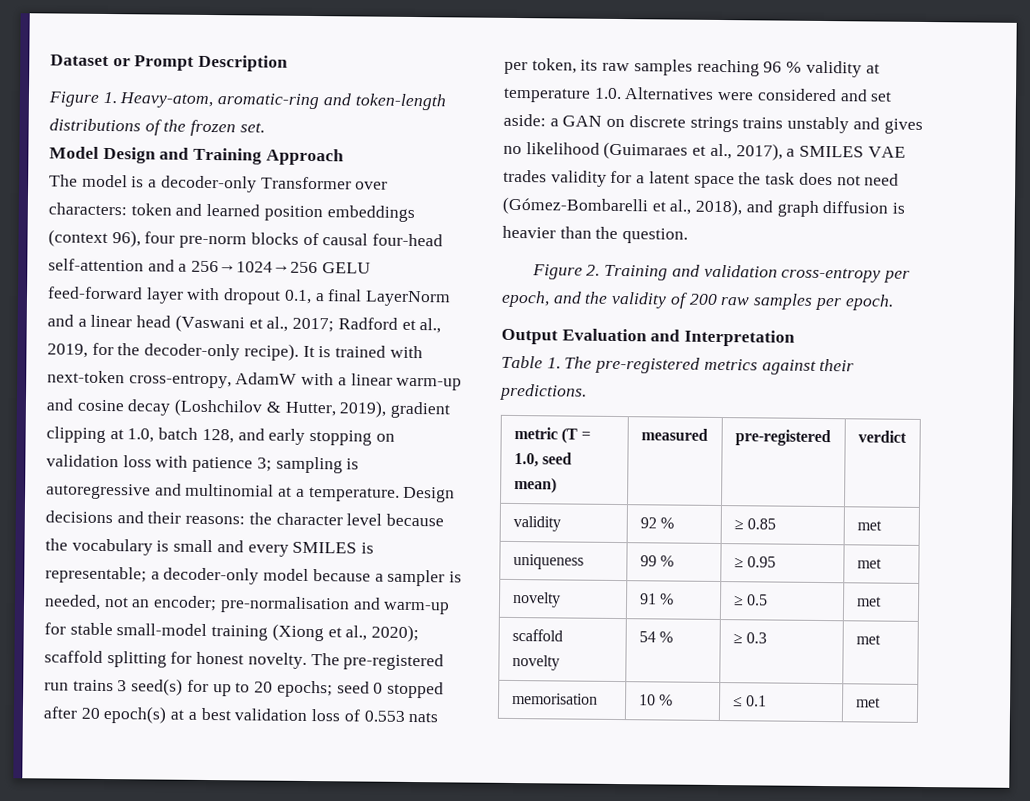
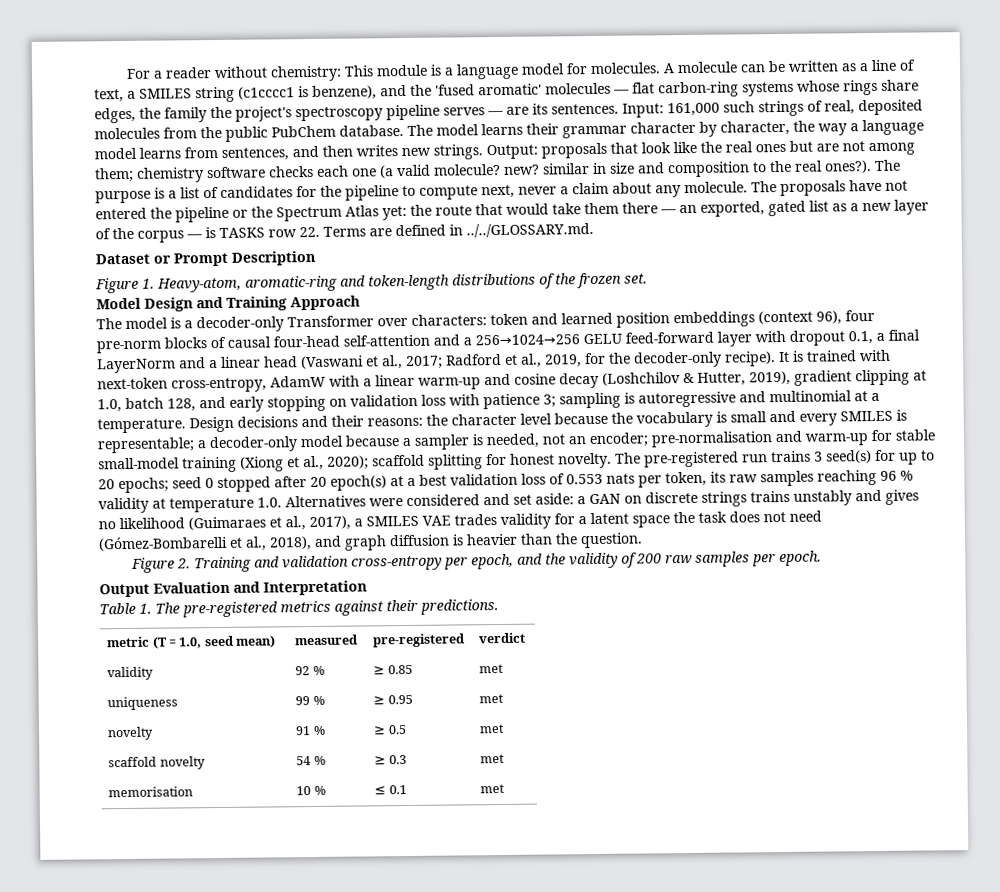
(50, 60) none -> [125,59,916,82] [94,79,919,103] [94,99,923,124] [94,119,924,142] [94,140,915,161] [95,159,901,183] [95,179,908,204] [95,199,929,223] [95,222,594,243] For a reader without chemistry: This module is a language model for molecules. A molecule can be written as a line of text, a SMILES string (c1cccc1 is benzene), and the 'fused aromatic' molecules — flat carbon-ring systems whose rings share edges, the family the project's spectroscopy pipeline serves — are its sentences. Input: 161,000 such strings of real, deposited molecules from the public PubChem database. The model learns their grammar character by character, the way a language model learns from sentences, and then writes new strings. Output: proposals that look like the real ones but are not among them; chemistry software checks each one (a valid molecule? new? similar in size and composition to the real ones?). The purpose is a list of candidates for the pipeline to compute next, never a claim about any molecule. The proposals have not entered the pipeline or the Spectrum Atlas yet: the route that would take them there — an exported, gated list as a new layer of the corpus — is TASKS row 22. Terms are defined in ../../GLOSSARY.md. //

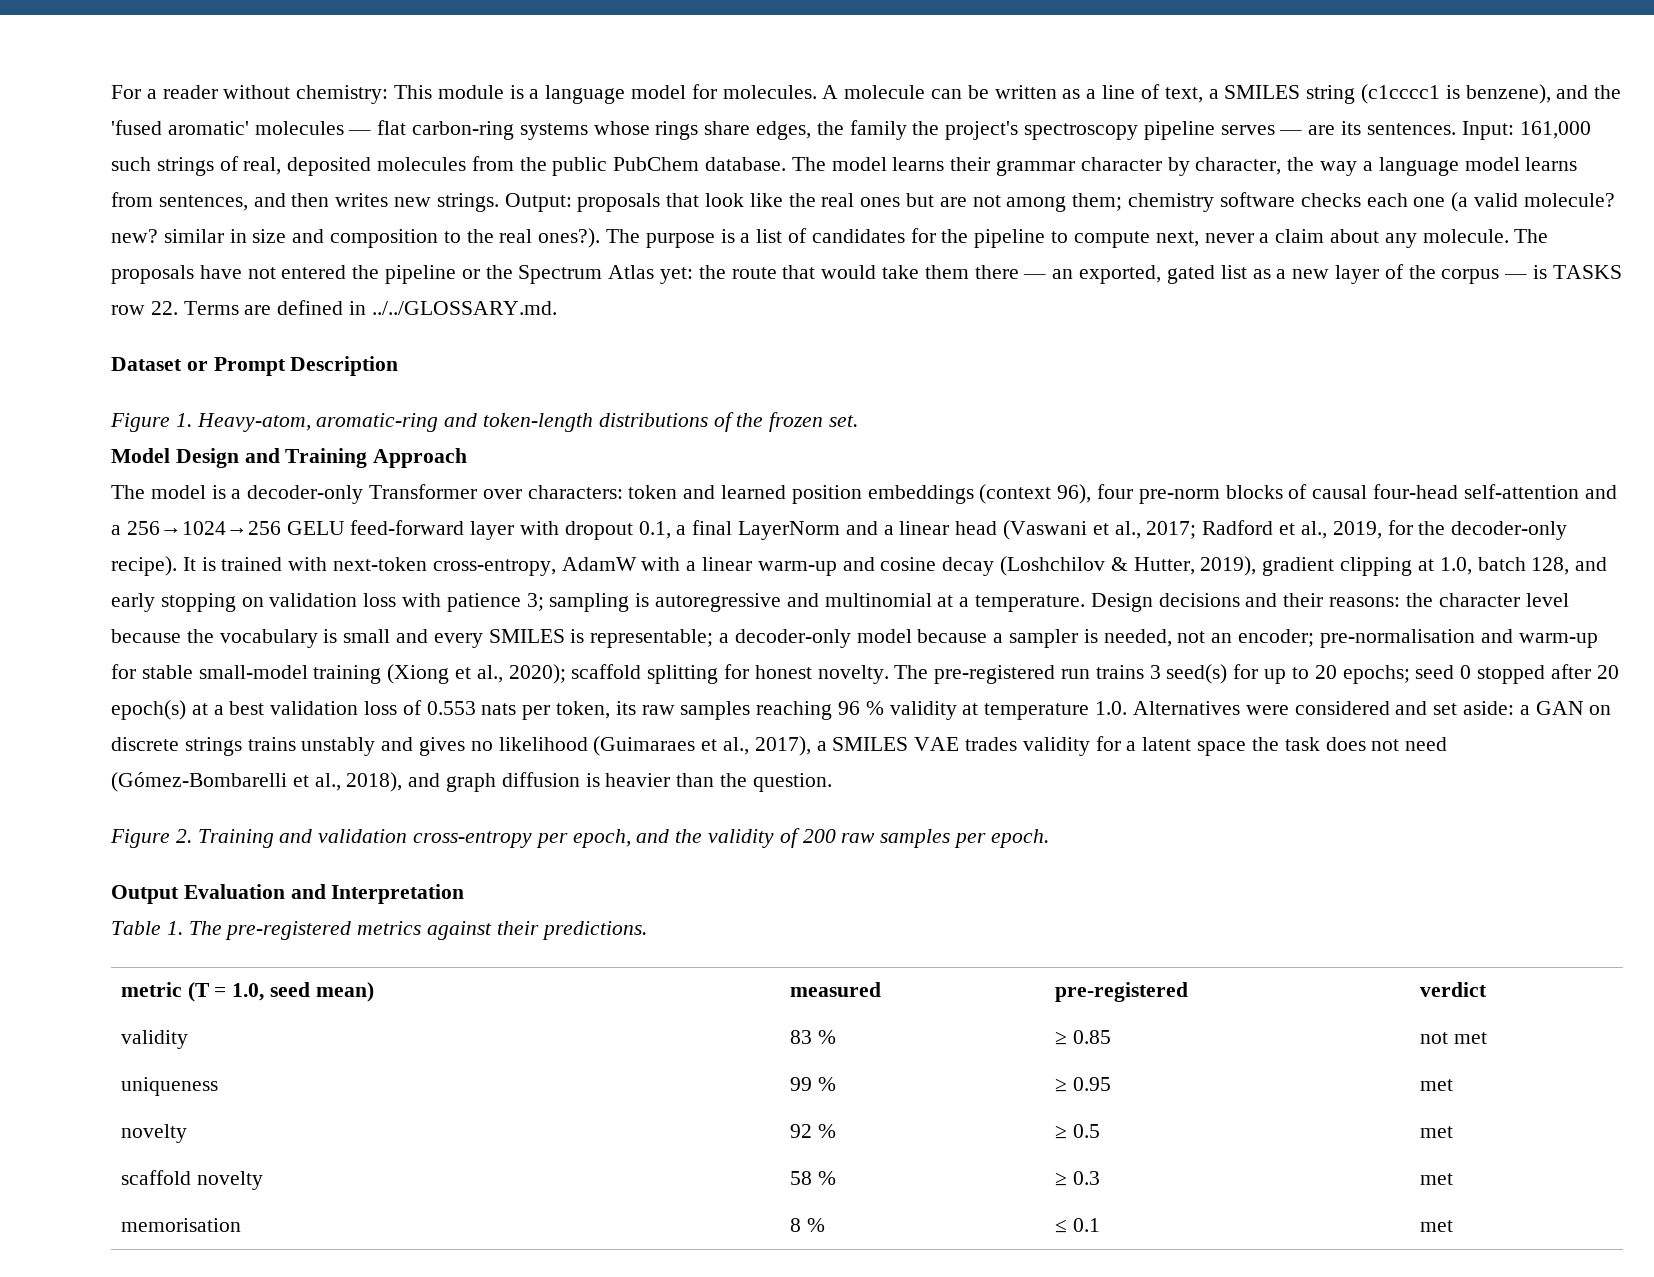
[295,666,311,676] 92 -> [789,1030,812,1044] 83
(413, 669) none -> [1419,1032,1448,1044] not
[295,726,312,736] 91 -> [789,1124,812,1138] 92
[296,756,312,766] 54 -> [789,1171,812,1185] 58
[296,786,312,796] 10 -> [789,1218,801,1232] 8

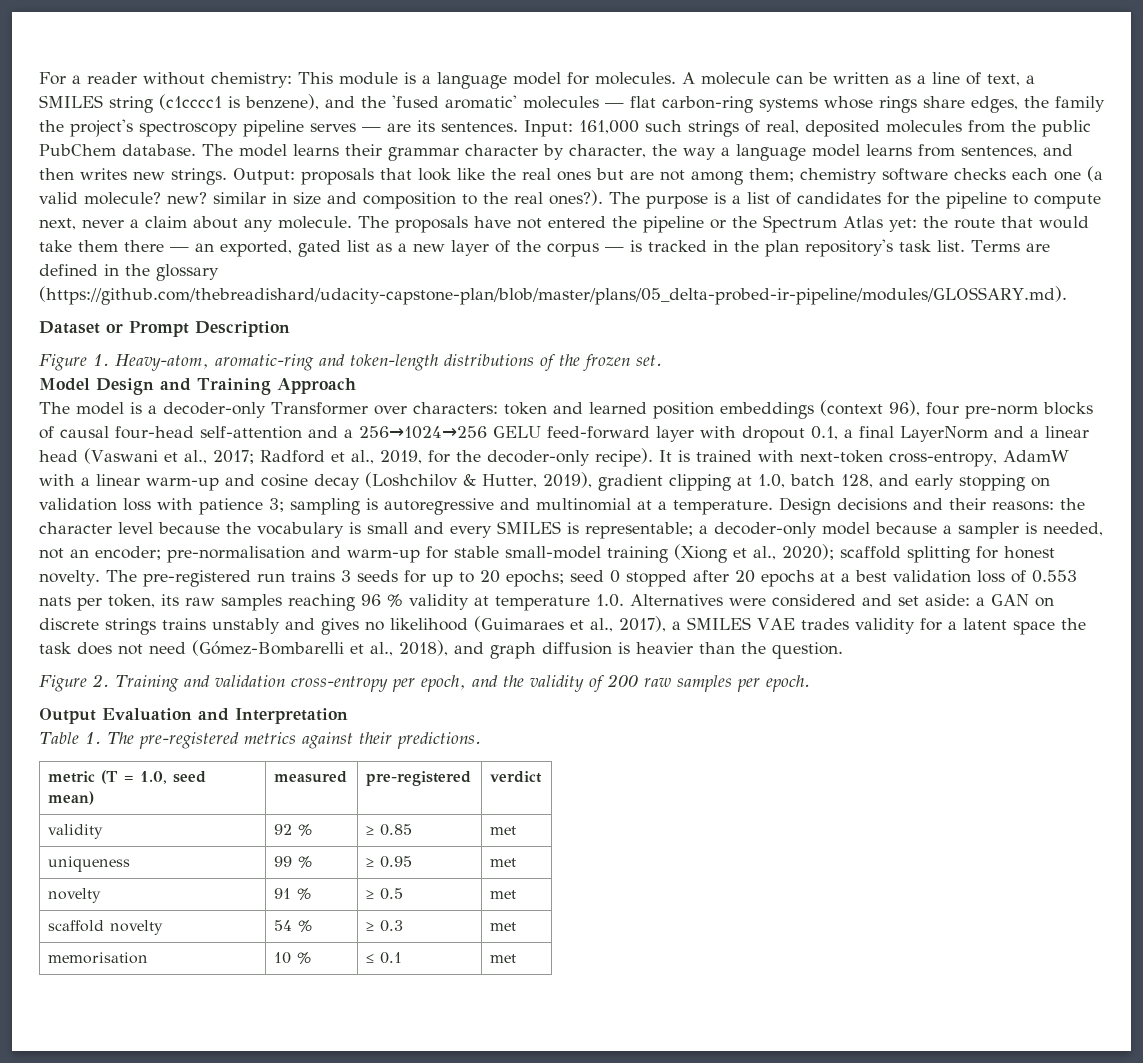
[1552,265,1622,279] [111,301,178,315] TASKS row 22. -> [648,239,965,257] tracked in the plan repository's task list.
[371,301,557,315] ../../GLOSSARY.md. -> [125,264,219,281] [39,286,1067,305] the glossary (https://github.com/thebreadishard/udacity-capstone-plan/blob/master/plans/05_delta-probed-ir-pipeline/modules/GLOSSARY.md).
[1166,664,1228,684] seed(s) -> [356,570,398,582] seeds
[111,700,186,720] epoch(s) -> [760,570,814,587] epochs
[789,1030,812,1044] 83 -> [273,824,292,835] 92
[1419,1032,1448,1044] not -> (412, 830) none
[789,1124,812,1138] 92 -> [273,888,291,899] 91
[789,1171,812,1185] 58 -> [273,920,292,931] 54
[789,1218,801,1232] 8 -> [273,952,291,964] 10

